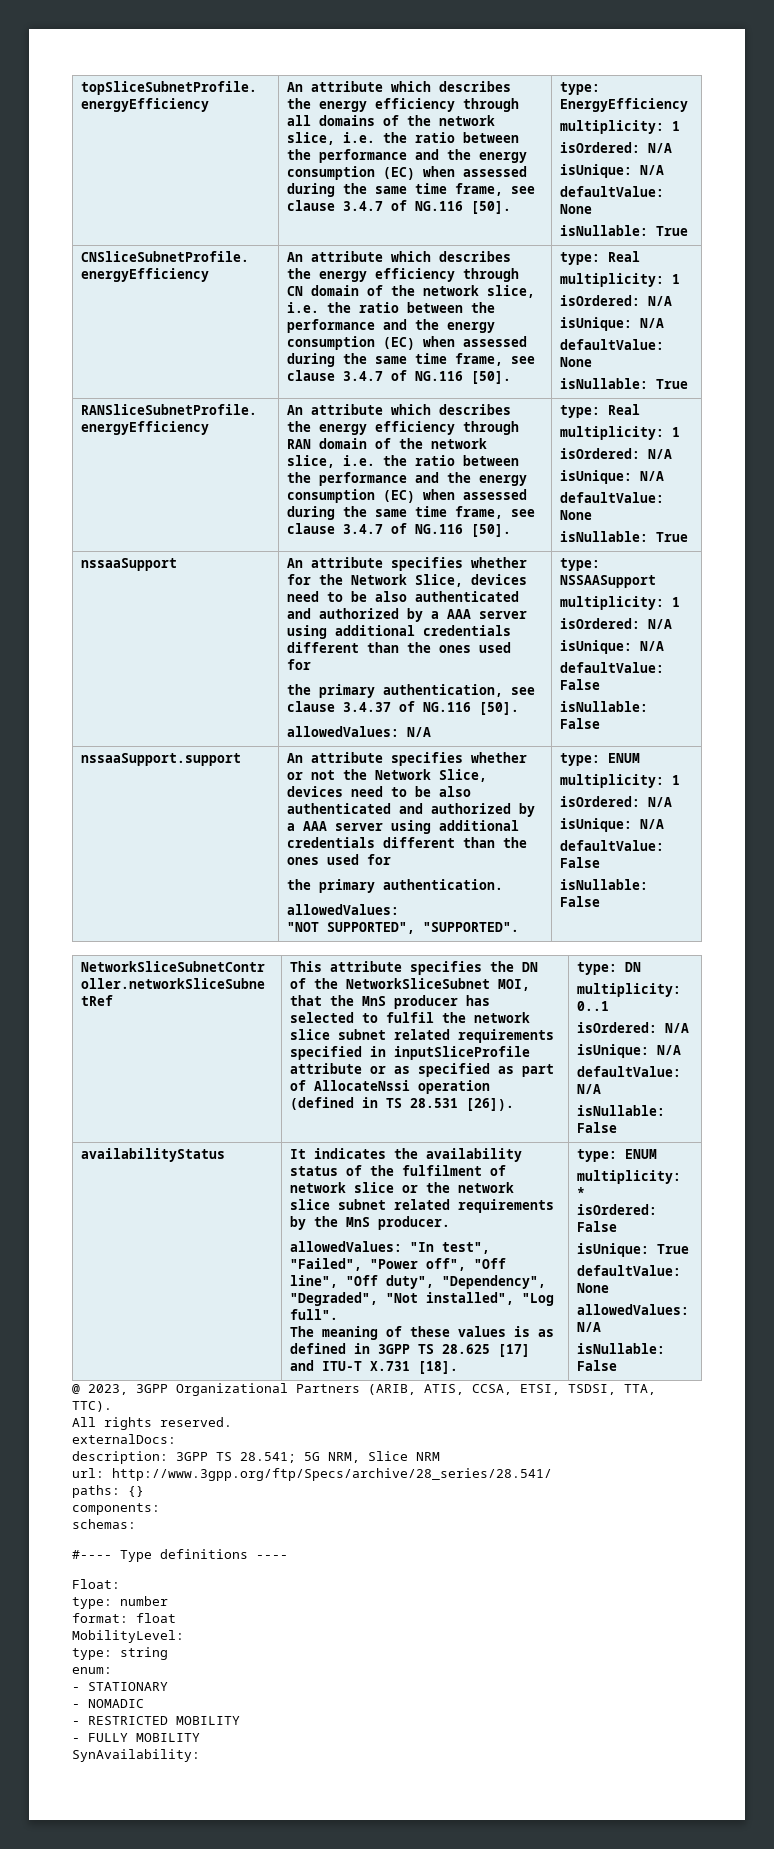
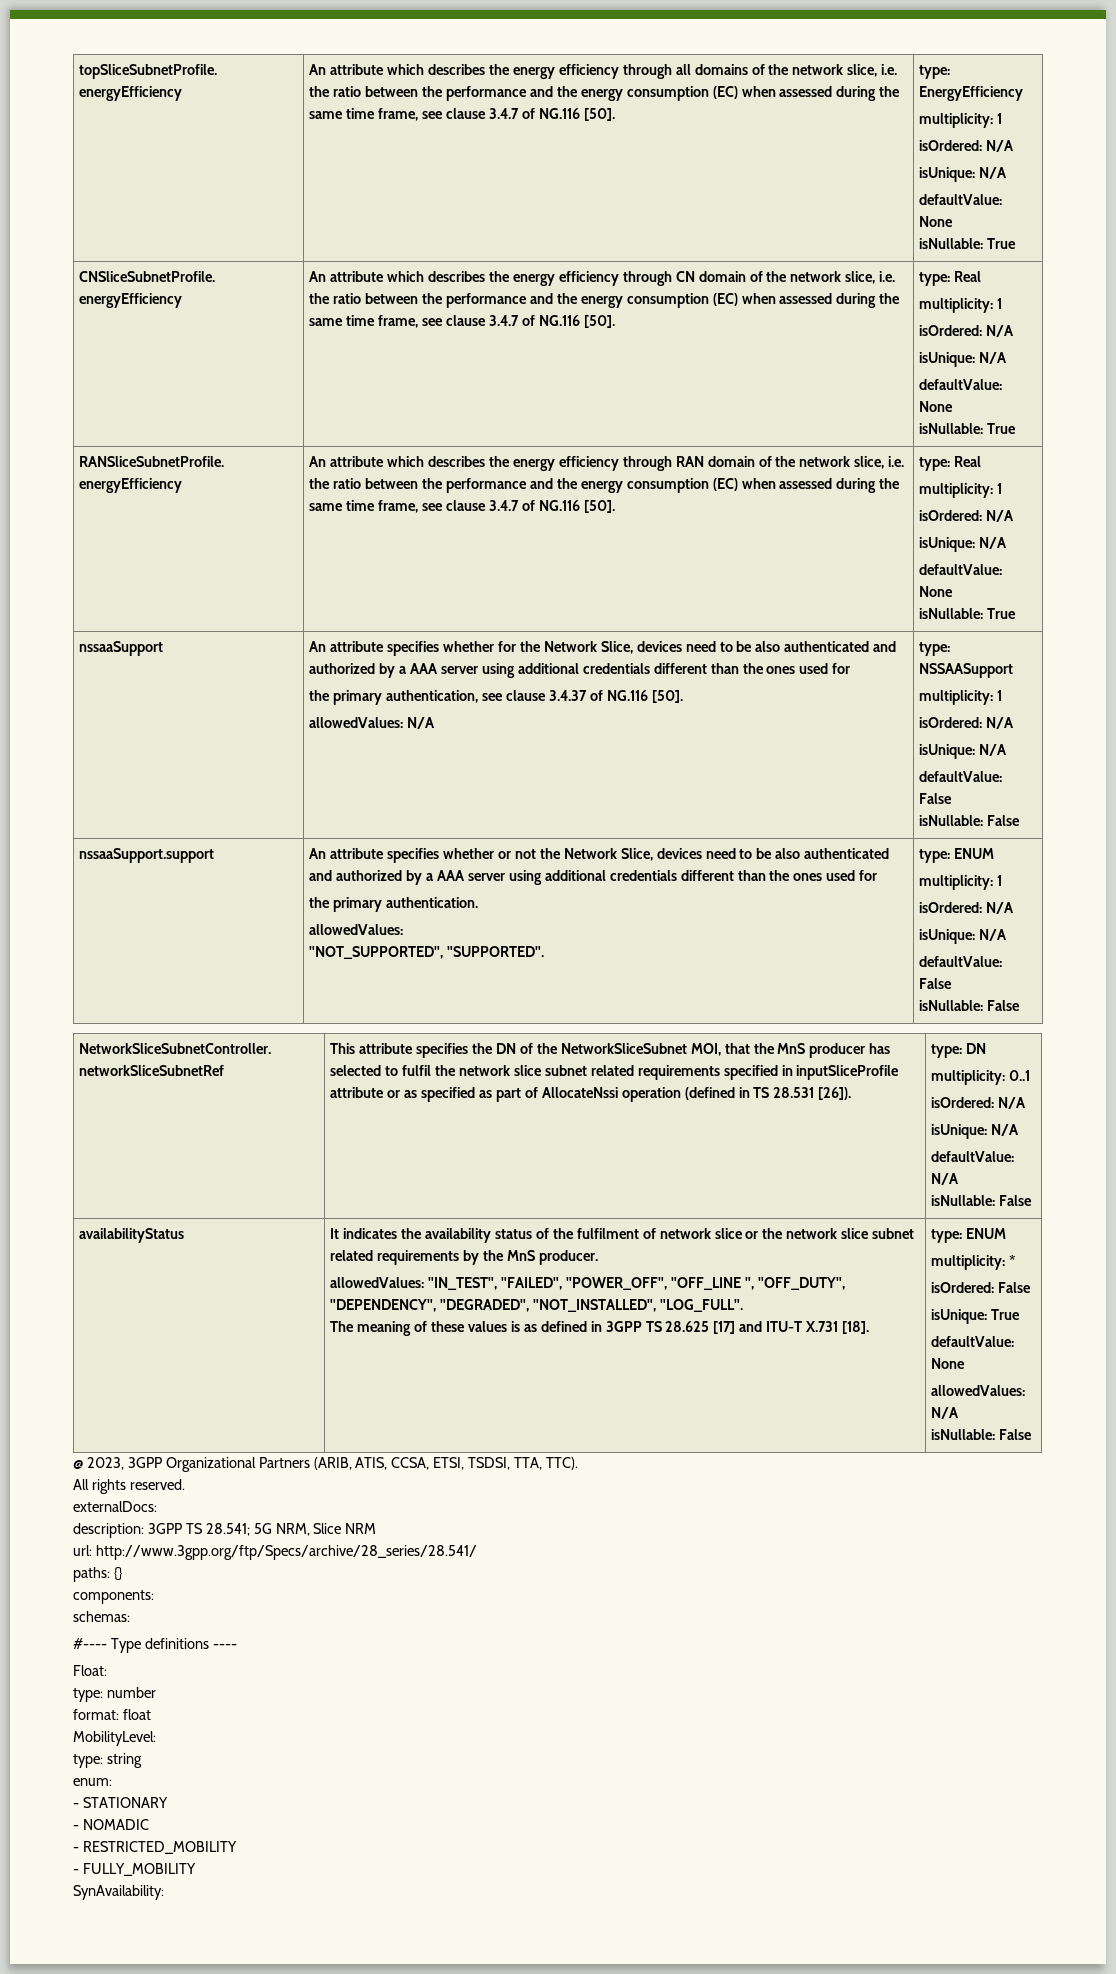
[287,922,416,934] "NOT SUPPORTED", -> [309,946,444,959] "NOT_SUPPORTED",
[410,1242,491,1254] [290,1258,507,1271] [290,1275,547,1289] [290,1292,555,1306] [290,1309,339,1320] "In test", "Failed", "Power off", "Off line", "Off duty", "Dependency", "Degraded", "Not installed", "Log full". -> [428,1277,845,1290] [330,1299,744,1312] "IN_TEST", "FAILED", "POWER_OFF", "OFF_LINE ", "OFF_DUTY", "DEPENDENCY", "DEGRADED", "NOT_INSTALLED", "LOG_FULL".
[88,1716,240,1725] [72,1733,200,1742] RESTRICTED MOBILITY // - FULLY MOBILITY -> [82,1841,237,1854] [73,1863,196,1876] RESTRICTED_MOBILITY // - FULLY_MOBILITY

